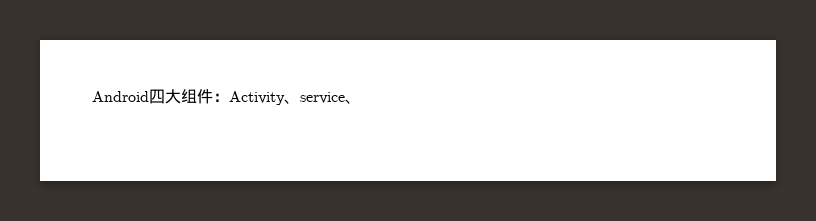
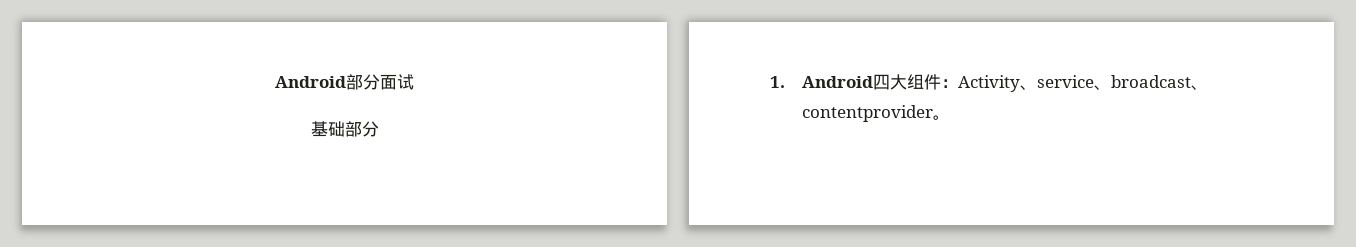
[92,91,150,102] Android -> [275,74,414,90] [310,121,379,137] [769,76,874,88] Android部分面试 // 基础部分 // 1. Android
(362, 101) none -> [1111,75,1209,90] [802,105,951,122] broadcast、contentprovider。

